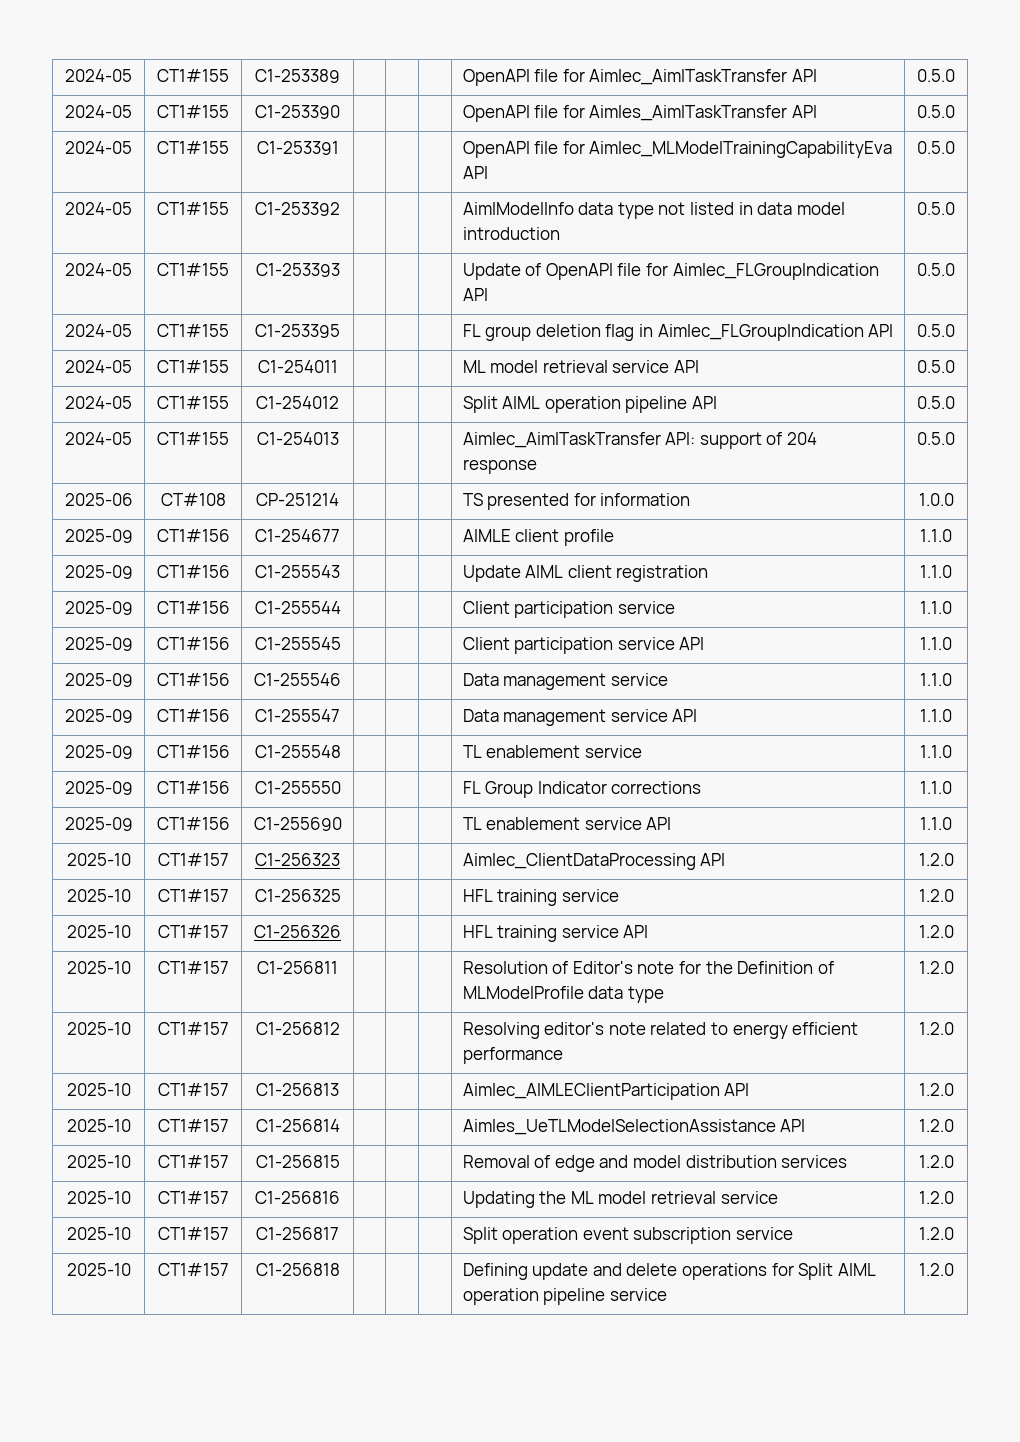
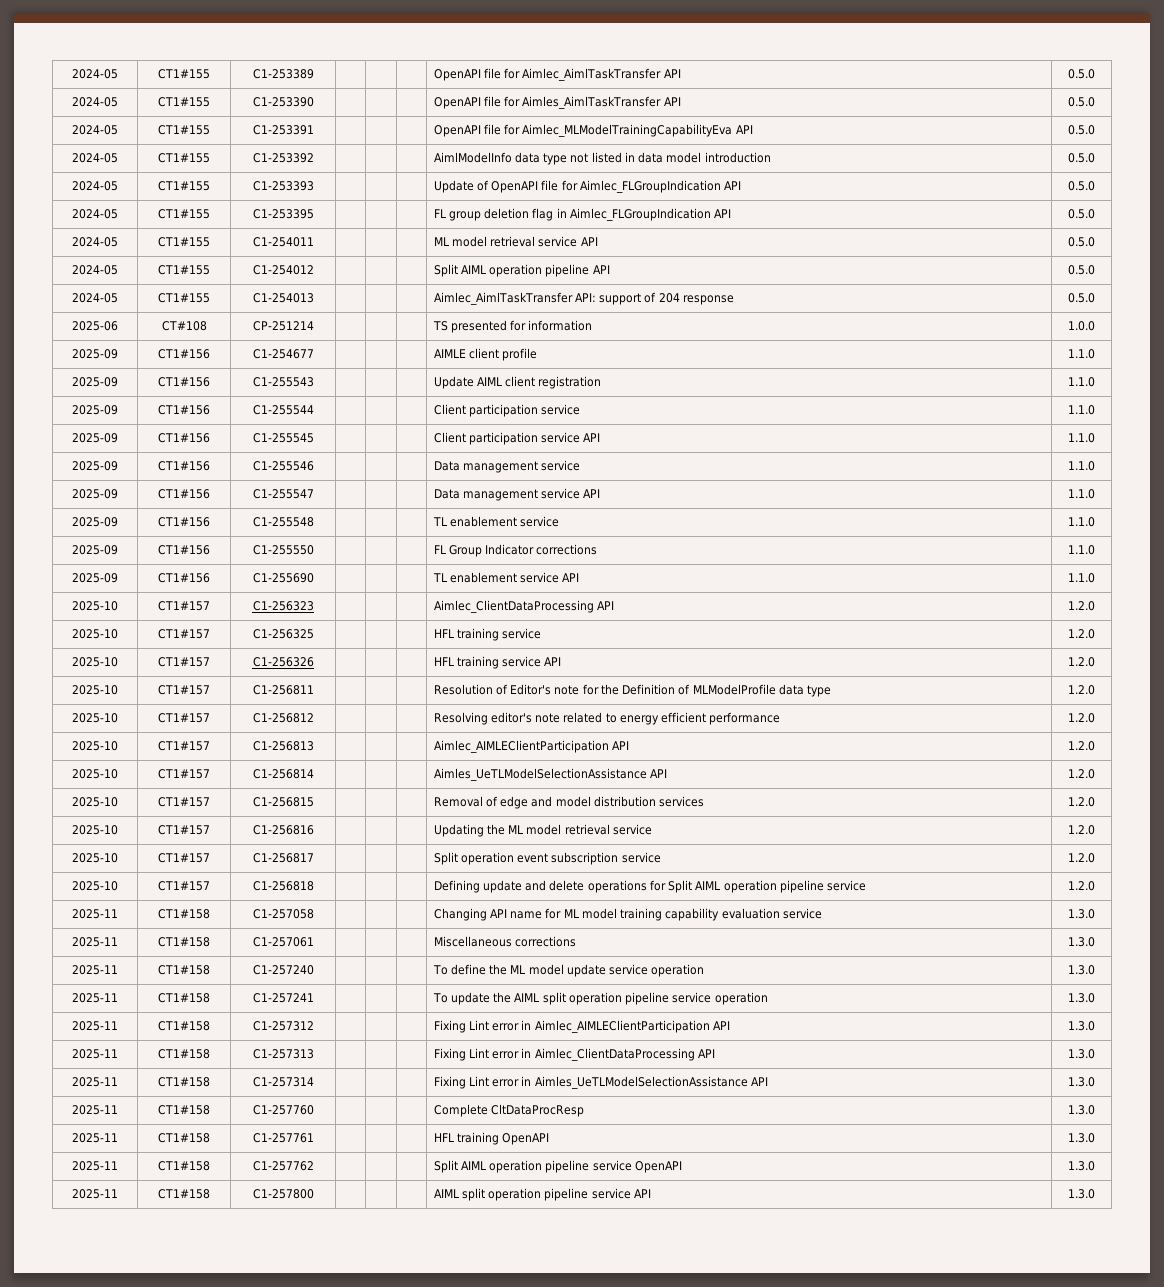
(954, 1269) none -> [72,909,118,919] [158,909,210,919] [252,909,314,919] [433,908,822,921] [1068,909,1095,919] [72,937,118,947] [158,937,210,947] [252,937,314,947] [433,936,576,947] [1068,937,1095,947] [72,965,118,975] [158,965,210,975] [252,965,314,975] [432,964,705,977] [1068,965,1095,975] [72,993,118,1003] [158,993,210,1003] [252,993,314,1003] [432,992,768,1005] [1068,993,1095,1003] [72,1021,118,1031] [158,1021,210,1031] [252,1021,314,1031] [433,1020,730,1033] [1068,1021,1095,1031] [72,1049,118,1059] [158,1049,210,1059] [252,1049,314,1059] [433,1048,715,1061] [1068,1049,1095,1059] [72,1077,118,1087] [158,1077,210,1087] [252,1077,314,1087] [433,1076,768,1089] [1068,1077,1095,1087] [72,1105,118,1115] [158,1105,210,1115] [252,1105,314,1115] [433,1104,584,1117] [1068,1105,1095,1115] [72,1133,118,1143] [158,1133,210,1143] [252,1133,314,1143] [433,1132,550,1145] [1068,1133,1095,1143] [72,1161,118,1171] [158,1161,210,1171] [252,1161,314,1171] [433,1160,682,1173] [1068,1161,1095,1171] [72,1189,118,1199] [158,1189,210,1199] [252,1189,314,1199] [433,1188,651,1201] [1068,1189,1095,1199] // 2025-11 | CT1#158 | C1-257058 | | | | Changing API name for ML model training capability evaluation service | 1.3.0 // 2025-11 | CT1#158 | C1-257061 | | | | Miscellaneous corrections | 1.3.0 // 2025-11 | CT1#158 | C1-257240 | | | | To define the ML model update service operation | 1.3.0 // 2025-11 | CT1#158 | C1-257241 | | | | To update the AIML split operation pipeline service operation | 1.3.0 // 2025-11 | CT1#158 | C1-257312 | | | | Fixing Lint error in Aimlec_AIMLEClientParticipation API | 1.3.0 // 2025-11 | CT1#158 | C1-257313 | | | | Fixing Lint error in Aimlec_ClientDataProcessing API | 1.3.0 // 2025-11 | CT1#158 | C1-257314 | | | | Fixing Lint error in Aimles_UeTLModelSelectionAssistance API | 1.3.0 // 2025-11 | CT1#158 | C1-257760 | | | | Complete CltDataProcResp | 1.3.0 // 2025-11 | CT1#158 | C1-257761 | | | | HFL training OpenAPI | 1.3.0 // 2025-11 | CT1#158 | C1-257762 | | | | Split AIML operation pipeline service OpenAPI | 1.3.0 // 2025-11 | CT1#158 | C1-257800 | | | | AIML split operation pipeline service API | 1.3.0

